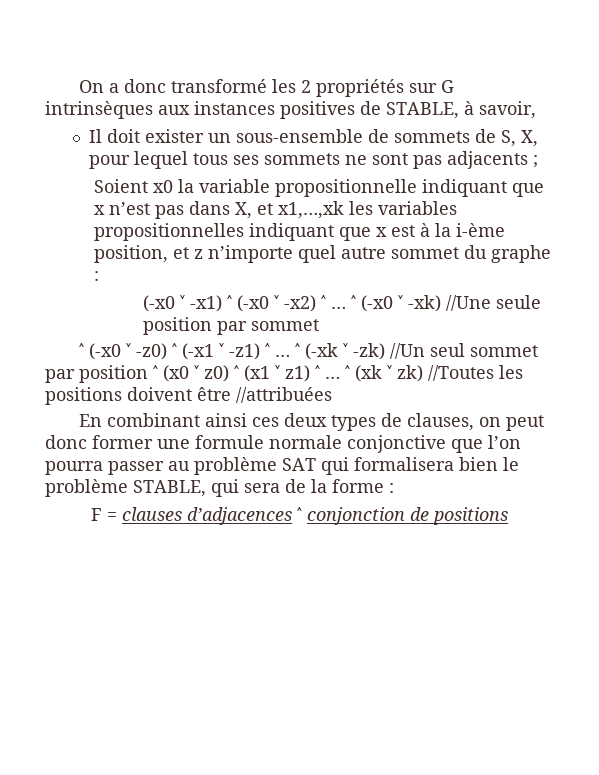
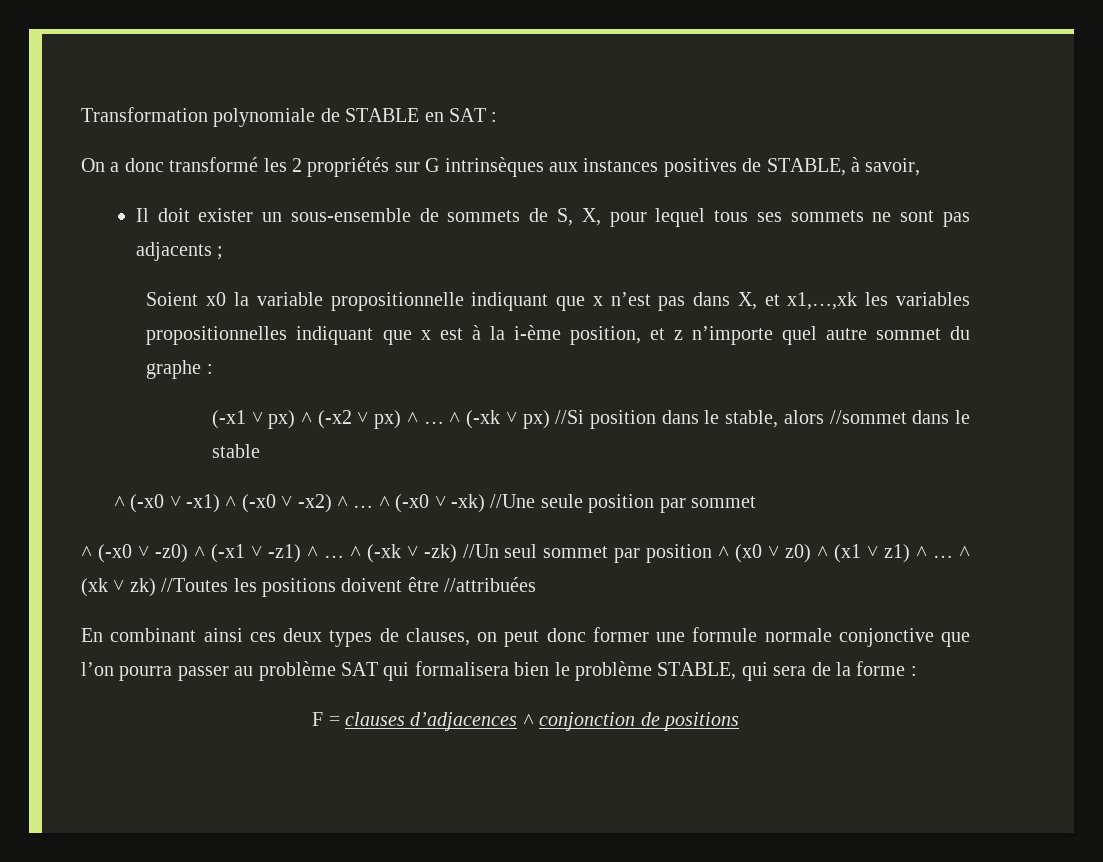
(79, 86) none -> [81,107,498,127] Transformation polynomiale de STABLE en SAT : //
(99, 276) none -> [211,410,971,429] [211,444,260,458] [113,496,125,508] (-x1 ˅ px) ˄ (-x2 ˅ px) ˄ … ˄ (-xk ˅ px) //Si position dans le stable, alors //sommet dans le stable // ˄

